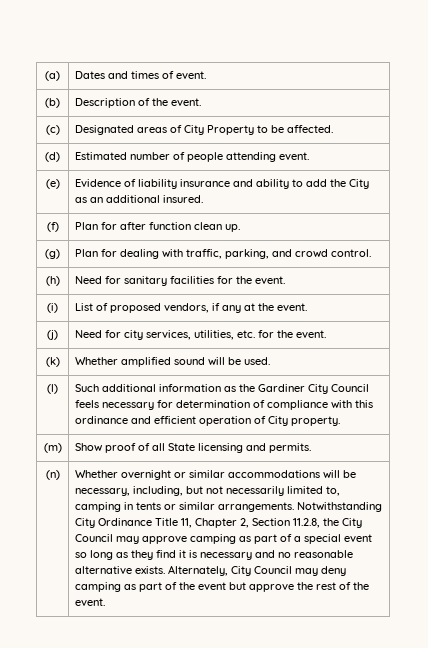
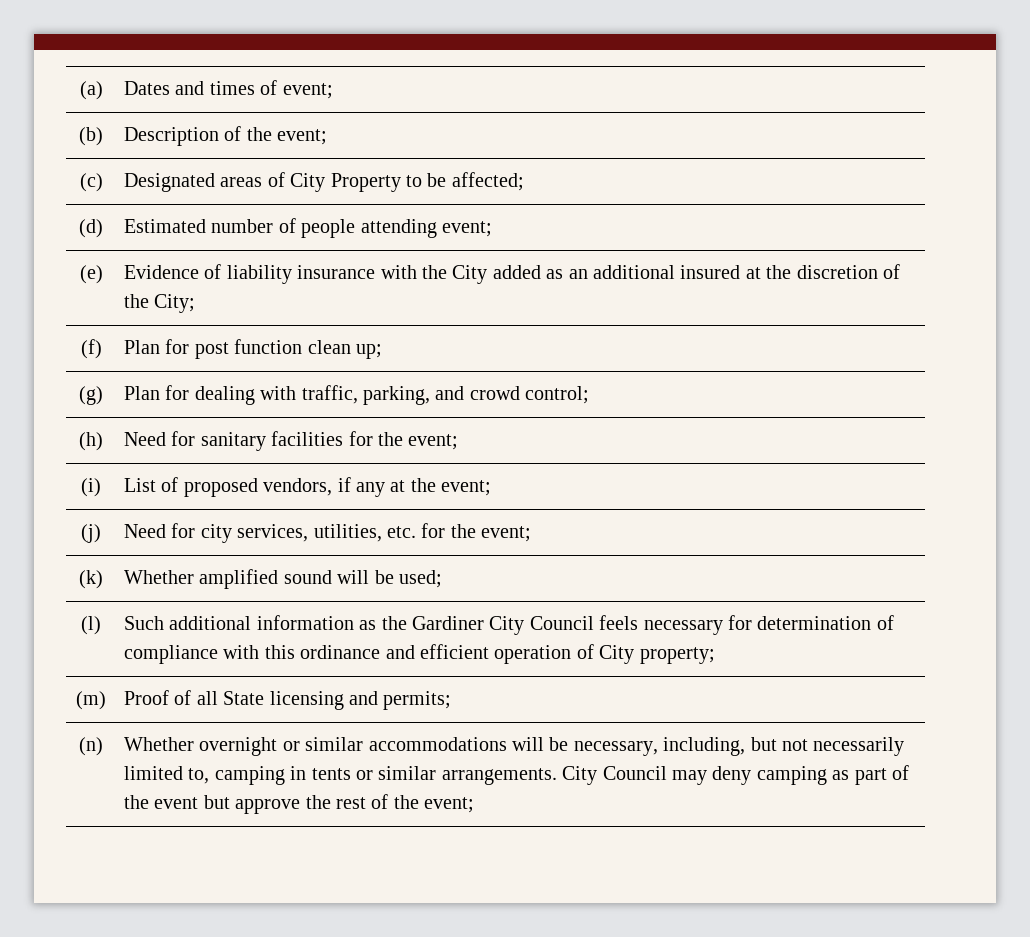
[175,71,206,79] event. -> [282,83,333,99] event;
[170,98,201,106] event. -> [277,129,328,145] event;
[286,125,333,133] affected. -> [451,172,524,191] affected;
[278,152,309,160] event. -> [442,221,493,237] event;
[232,179,369,189] and ability to add the City -> [380,265,541,284] with the City added
[162,195,203,203] insured. -> [680,264,901,279] [124,294,196,313] insured at the discretion of the City;
[119,222,146,230] after -> [194,342,229,359] post
[224,224,240,232] up. -> [356,344,383,359] up;
[330,249,371,257] control. -> [525,386,590,404] control;
[254,276,285,284] event. -> [408,434,459,450] event;
[276,303,307,311] event. -> [441,480,492,496] event;
[295,330,326,338] event. -> [481,526,532,542] event;
[243,357,270,365] used. -> [399,570,443,588] used;
[290,416,340,426] property. -> [639,647,715,664] property;
[74,443,136,453] Show proof -> [124,690,170,705] Proof
[268,443,311,453] permits. -> [383,691,452,710] permits;
[296,502,382,512] [74,518,362,528] [74,534,372,544] [74,550,353,560] [74,565,228,576] Notwithstanding City Ordinance Title 11, Chapter 2, Section 11.2.8, the City Council may approve camping as part of a special event so long as they find it is necessary and no reasonable alternative exists. Alternately, -> (557, 776) none
[74,598,105,606] event. -> [424,797,475,813] event;

